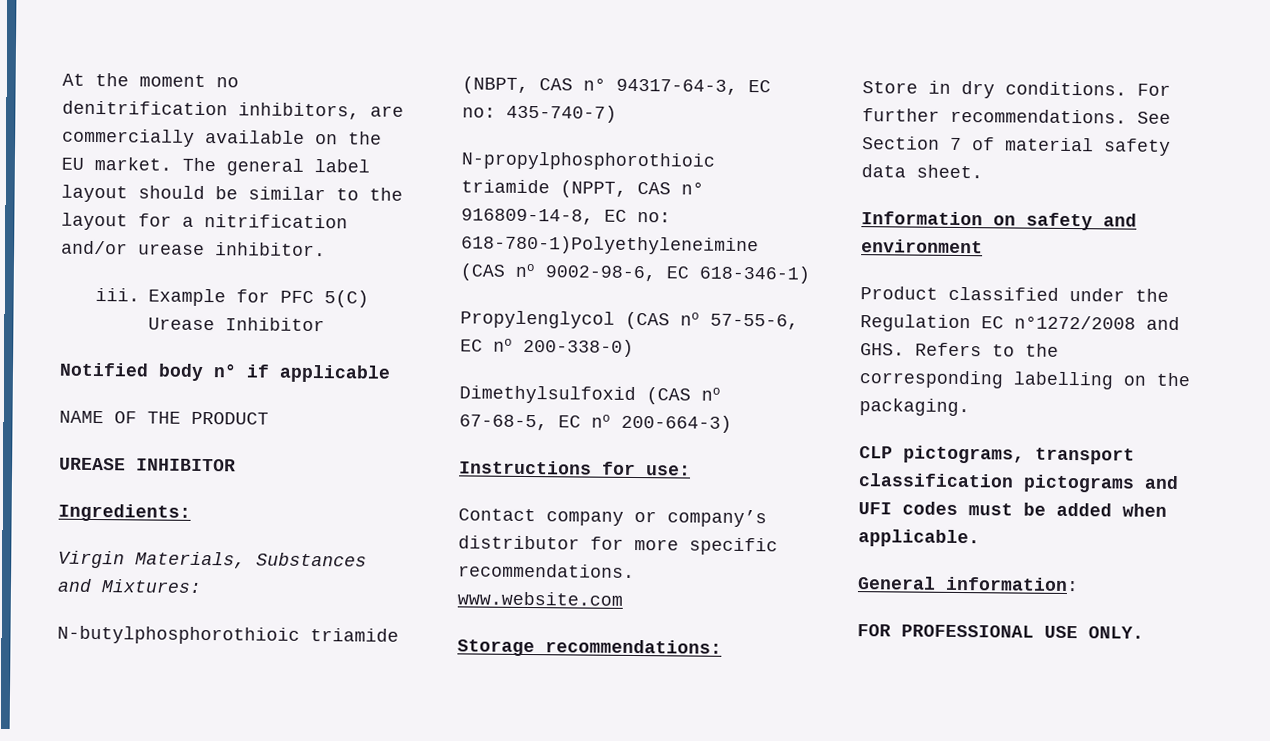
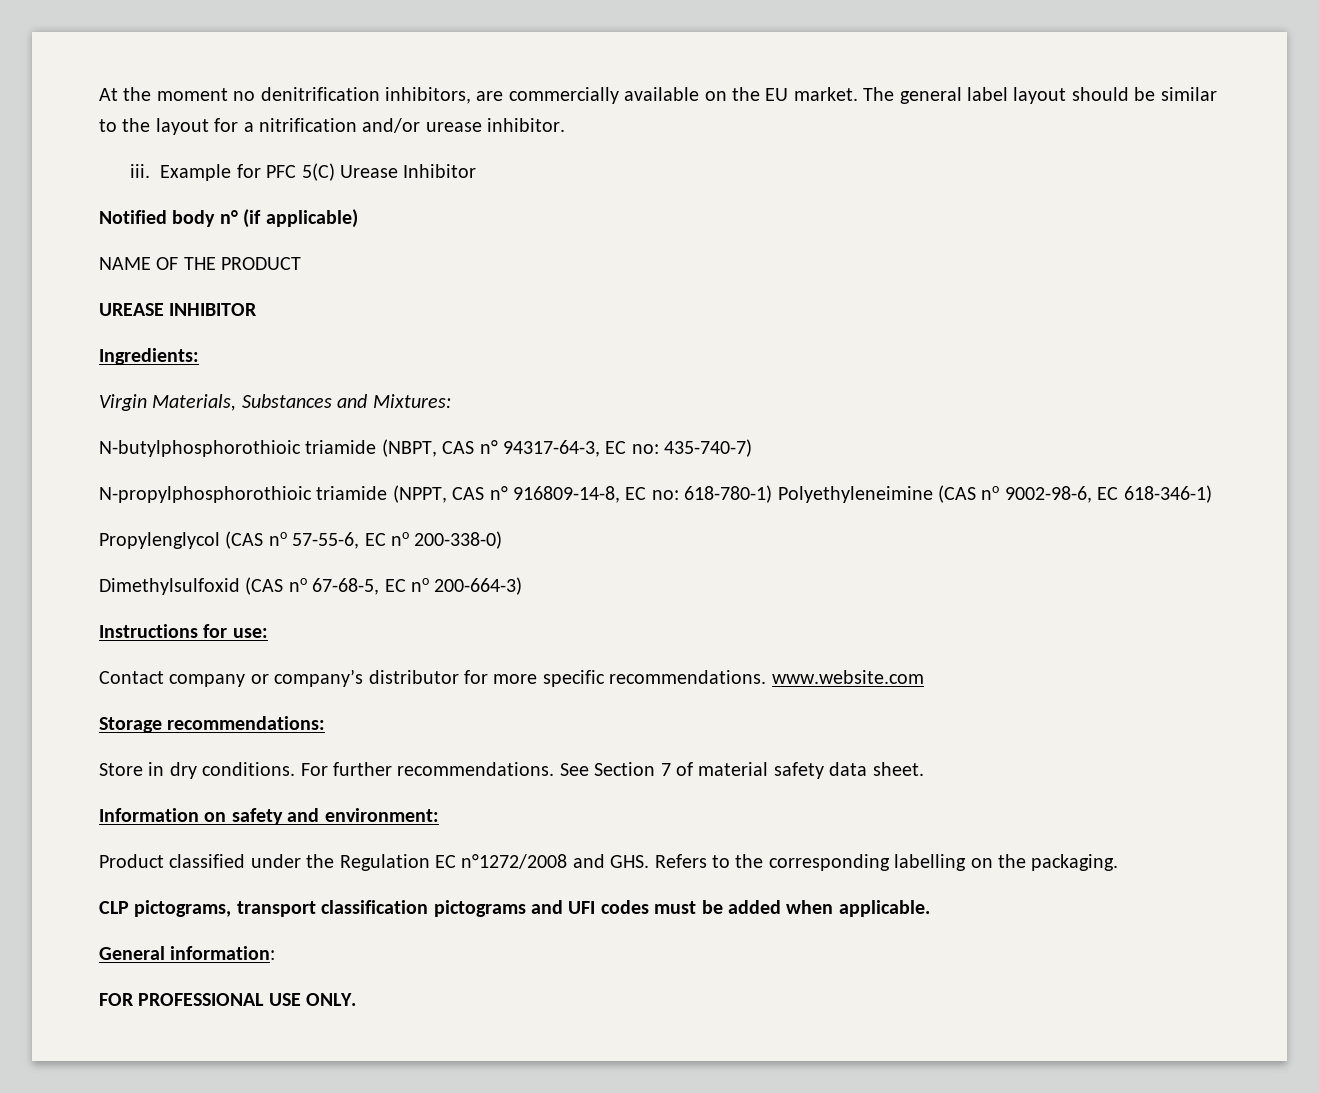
[246,364,391,383] if applicable -> [243,209,358,228] (if applicable)
[461,235,759,256] 618-780-1)Polyethyleneimine -> [684,485,933,503] 618-780-1) Polyethyleneimine
[861,239,983,254] environment -> [324,808,439,822] environment:

